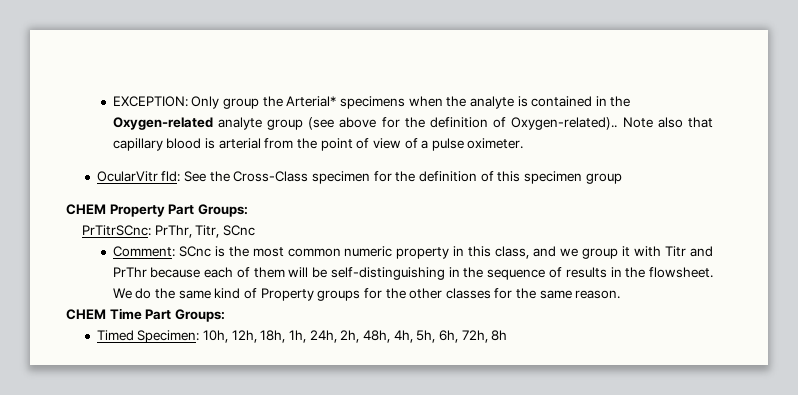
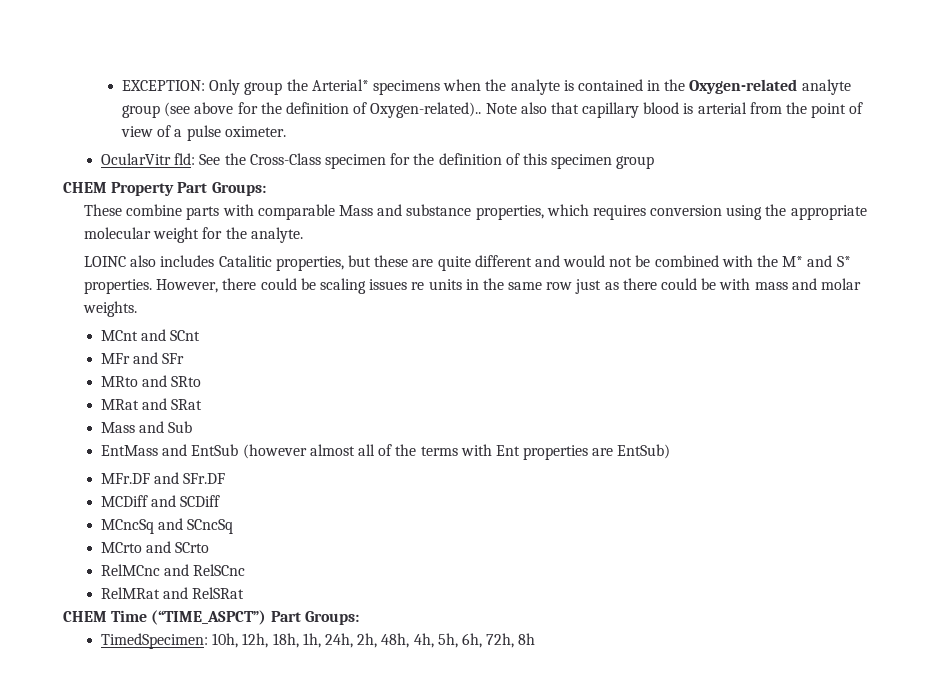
[81,225,255,238] [112,246,713,259] [112,267,713,280] [112,288,621,301] PrTitrSCnc: PrThr, Titr, SCnc // Comment: SCnc is the most common numeric property in this class, and we group it with Titr and PrThr because each of them will be self-distinguishing in the sequence of results in the flowsheet. We do the same kind of Property groups for the other classes for the same reason. -> [84,204,867,220] [84,227,303,243] [84,255,851,271] [84,278,861,294] [83,301,138,317] [101,329,201,341] [101,352,185,364] [101,375,202,387] [101,398,203,410] [101,421,193,433] [101,444,671,460] [101,472,226,484] [101,495,221,507] [101,518,234,534] [101,541,210,553] [101,564,246,576] [101,587,245,599] These combine parts with comparable Mass and substance properties, which requires conversion using the appropriate molecular weight for the analyte. // LOINC also includes Catalitic properties, but these are quite different and would not be combined with the M* and S* properties. However, there could be scaling issues re units in the same row just as there could be with mass and molar weights. // MCnt and SCnt // MFr and SFr // MRto and SRto // MRat and SRat // Mass and Sub // EntMass and EntSub (however almost all of the terms with Ent properties are EntSub) // MFr.DF and SFr.DF // MCDiff and SCDiff // MCncSq and SCncSq // MCrto and SCrto // RelMCnc and RelSCnc // RelMRat and RelSRat
[145,309,225,322] [96,330,200,343] Part Groups: // Timed Specimen: -> [151,610,359,625] [101,633,209,649] (“TIME_ASPCT”) Part Groups: // TimedSpecimen:

